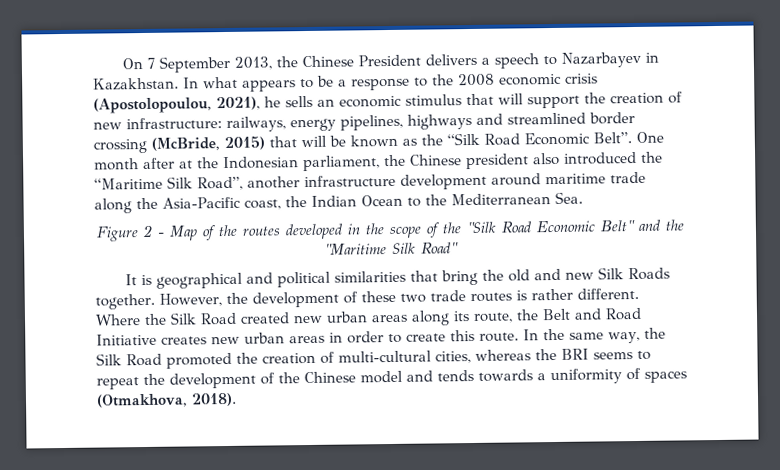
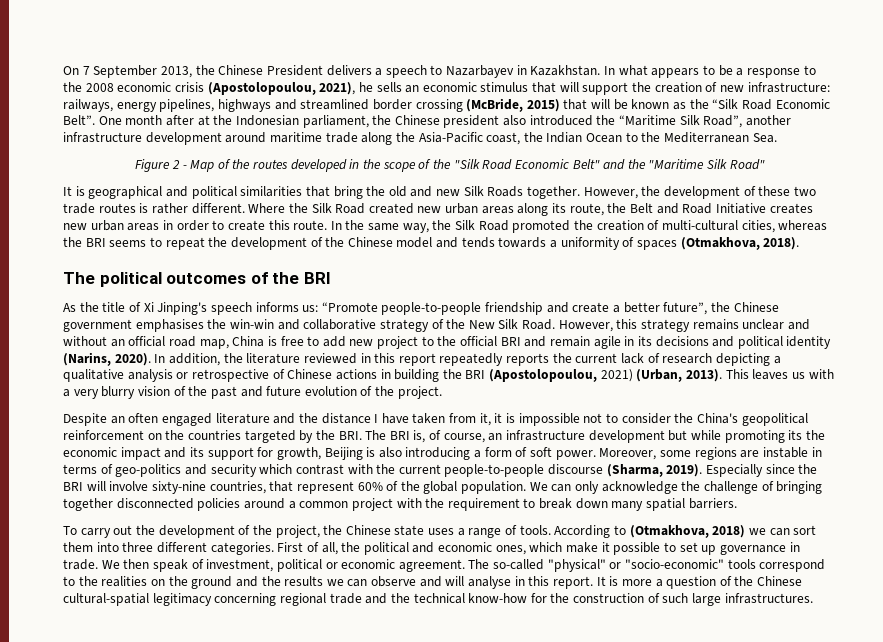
(237, 399) none -> [63,272,331,287] [63,302,779,315] [63,319,810,332] [63,336,832,349] [63,352,781,366] [63,369,834,382] [63,386,442,399] [63,413,808,426] [63,430,825,443] [63,447,822,460] [63,464,818,477] [63,481,823,494] [63,498,737,511] [63,525,817,538] [63,542,800,555] [63,559,826,572] [63,576,803,589] [63,593,813,606] // The political outcomes of the BRI // As the title of Xi Jinping's speech informs us: “Promote people-to-people friendship and create a better future”, the Chinese government emphasises the win-win and collaborative strategy of the New Silk Road. However, this strategy remains unclear and without an official road map, China is free to add new project to the official BRI and remain agile in its decisions and political identity (Narins, 2020). In addition, the literature reviewed in this report repeatedly reports the current lack of research depicting a qualitative analysis or retrospective of Chinese actions in building the BRI (Apostolopoulou, 2021) (Urban, 2013). This leaves us with a very blurry vision of the past and future evolution of the project. // Despite an often engaged literature and the distance I have taken from it, it is impossible not to consider the China's geopolitical reinforcement on the countries targeted by the BRI. The BRI is, of course, an infrastructure development but while promoting its the economic impact and its support for growth, Beijing is also introducing a form of soft power. Moreover, some regions are instable in terms of geo-politics and security which contrast with the current people-to-people discourse (Sharma, 2019). Especially since the BRI will involve sixty-nine countries, that represent 60% of the global population. We can only acknowledge the challenge of bringing together disconnected policies around a common project with the requirement to break down many spatial barriers. // To carry out the development of the project, the Chinese state uses a range of tools. According to (Otmakhova, 2018) we can sort them into three different categories. First of all, the political and economic ones, which make it possible to set up governance in trade. We then speak of investment, political or economic agreement. The so-called "physical" or "socio-economic" tools correspond to the realities on the ground and the results we can observe and will analyse in this report. It is more a question of the Chinese cultural-spatial legitimacy concerning regional trade and the technical know-how for the construction of such large infrastructures.

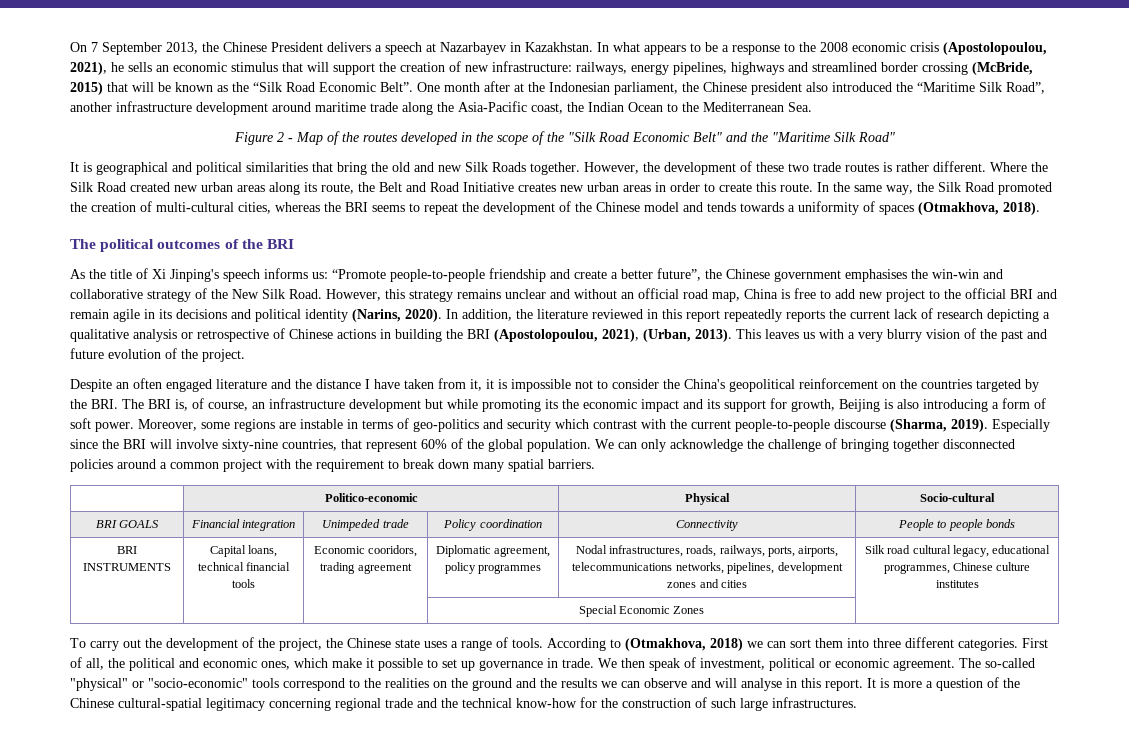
[430,65,443,75] to -> [426,43,436,52] at
[600,369,633,382] 2021) -> [602,329,639,342] 2021),
(737, 503) none -> [324,493,418,502] [685,493,730,505] [920,493,995,502] [95,520,160,528] [190,519,296,531] [322,519,409,531] [443,519,542,531] [676,520,738,531] [897,519,1016,531] [117,546,137,554] [83,563,171,571] [209,545,278,557] [197,562,291,571] [232,579,255,588] [313,545,418,557] [320,562,412,574] [435,545,551,557] [444,562,542,574] [575,545,839,557] [572,562,843,574] [667,579,747,588] [864,545,1051,557] [883,562,1031,574] [935,580,979,588] [578,605,705,617] // | Politico-economic | Physical | Socio-cultural // BRI GOALS | Financial integration | Unimpeded trade | Policy coordination | Connectivity | People to people bonds // BRI INSTRUMENTS | Capital loans, technical financial tools | Economic cooridors, trading agreement | Diplomatic agreement, policy programmes | Nodal infrastructures, roads, railways, ports, airports, telecommunications networks, pipelines, development zones and cities | Silk road cultural legacy, educational programmes, Chinese culture institutes // | | | Special Economic Zones |

